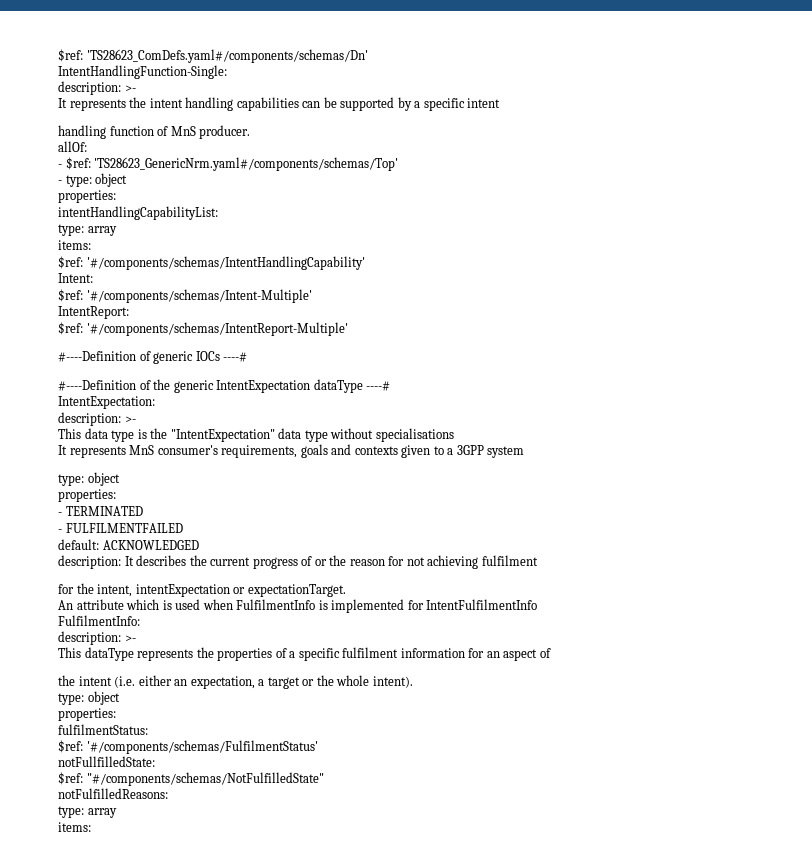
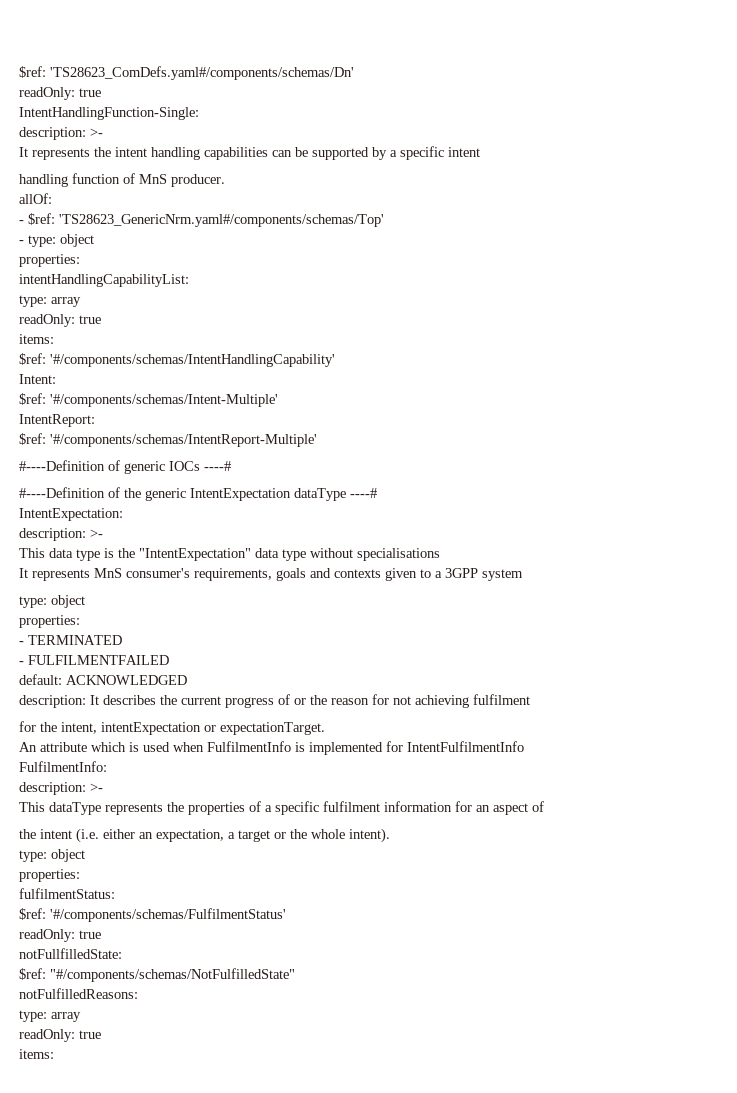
(368, 56) none -> [19,87,101,100] // readOnly: true
(117, 231) none -> [19,314,101,327] // readOnly: true
(318, 747) none -> [19,929,101,942] // readOnly: true
(117, 813) none -> [19,1029,101,1042] // readOnly: true

